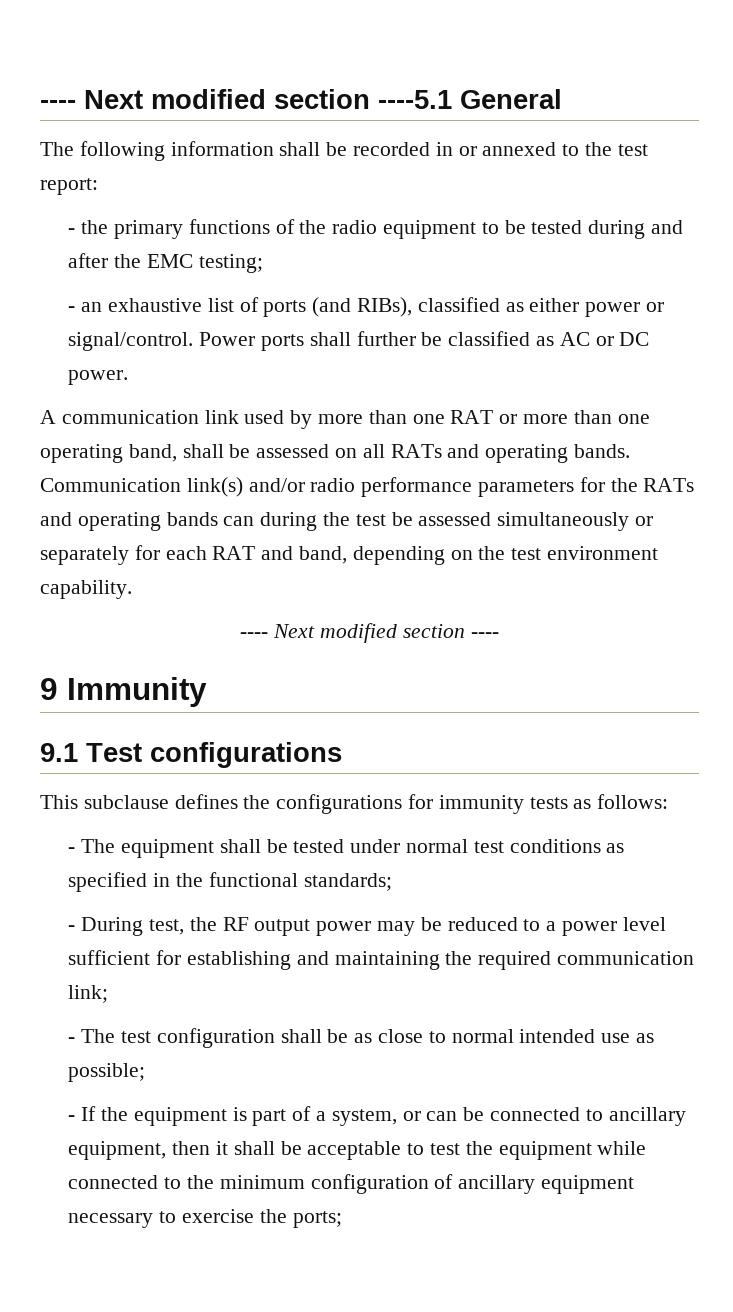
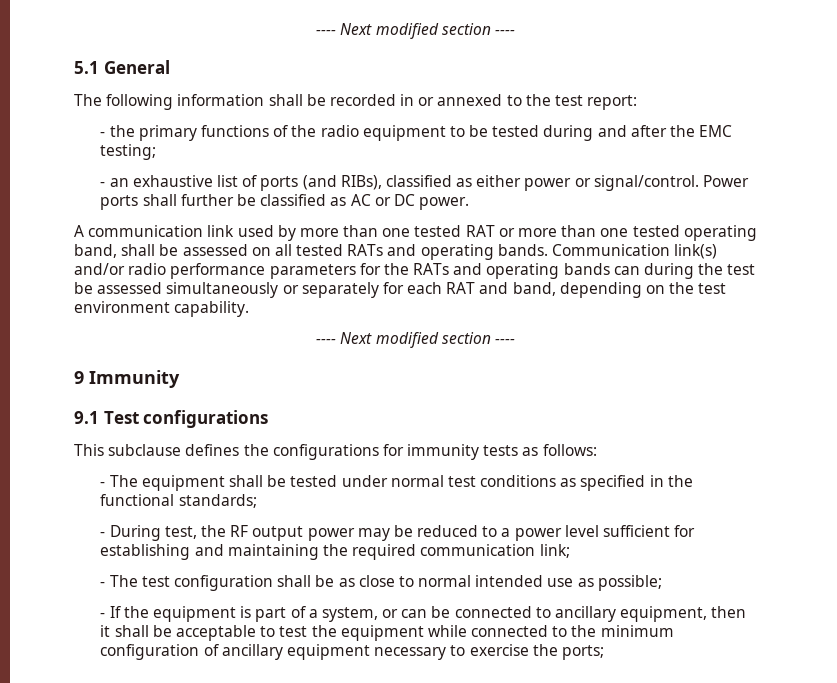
[40,89,452,109] ---- Next modified section ----5.1 -> [316,23,515,39] [74,61,99,74] ---- Next modified section ---- // 5.1
(445, 419) none -> [414,225,462,237] tested
(650, 419) none -> [632,225,680,237] tested
(385, 451) none -> [296,244,344,256] tested

